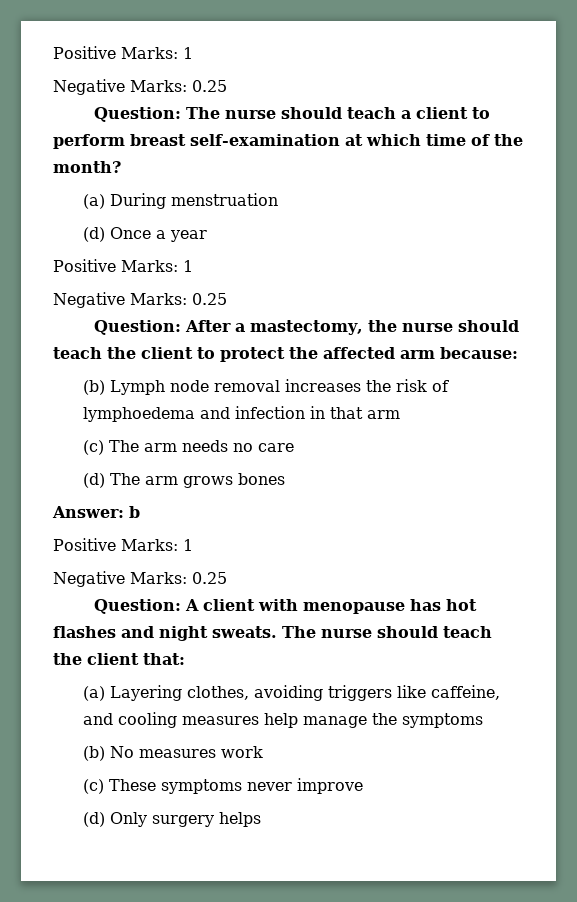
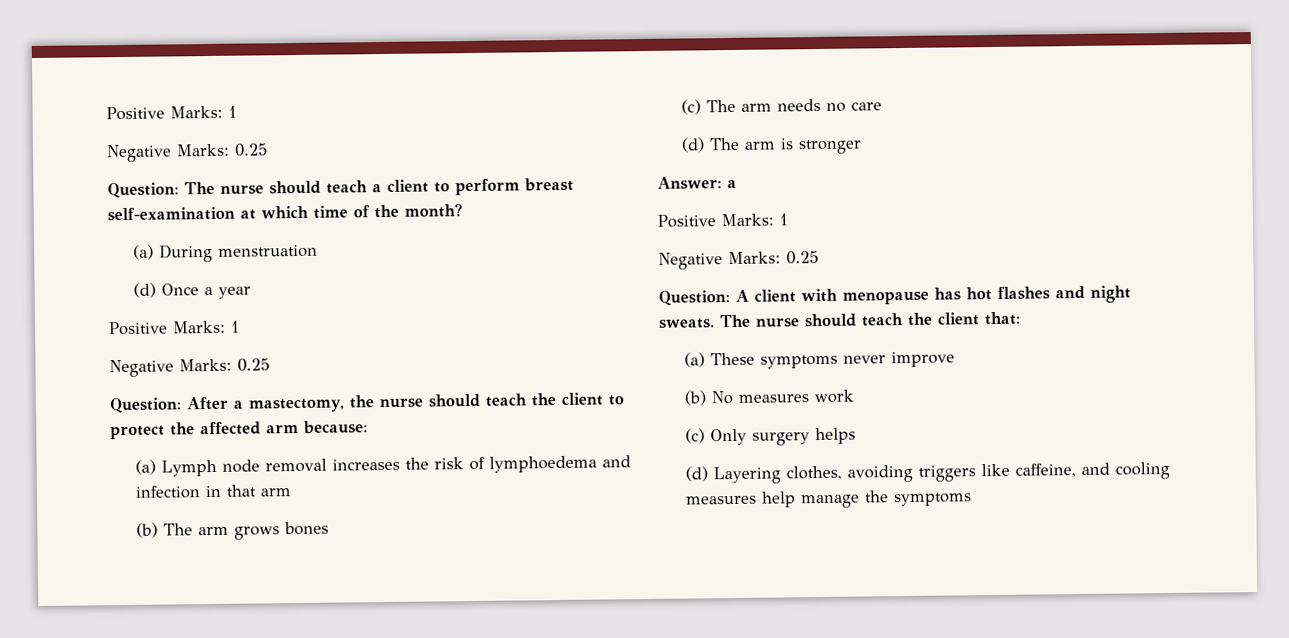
[83,380,106,395] (b) -> [135,459,157,475] (a)
(401, 414) none -> [136,521,330,540] // (b) The arm grows bones
[183,473,286,488] grows bones -> [780,138,863,155] is stronger
[129,506,140,518] b -> [727,179,737,189] a
(106, 693) none -> [710,351,956,369] [684,389,855,406] [685,427,857,446] [685,466,709,482] These symptoms never improve // (b) No measures work // (c) Only surgery helps // (d)
[83,746,264,761] [83,778,364,794] [83,812,262,827] // (b) No measures work // (c) These symptoms never improve // (d) Only surgery helps -> (973, 499) none

